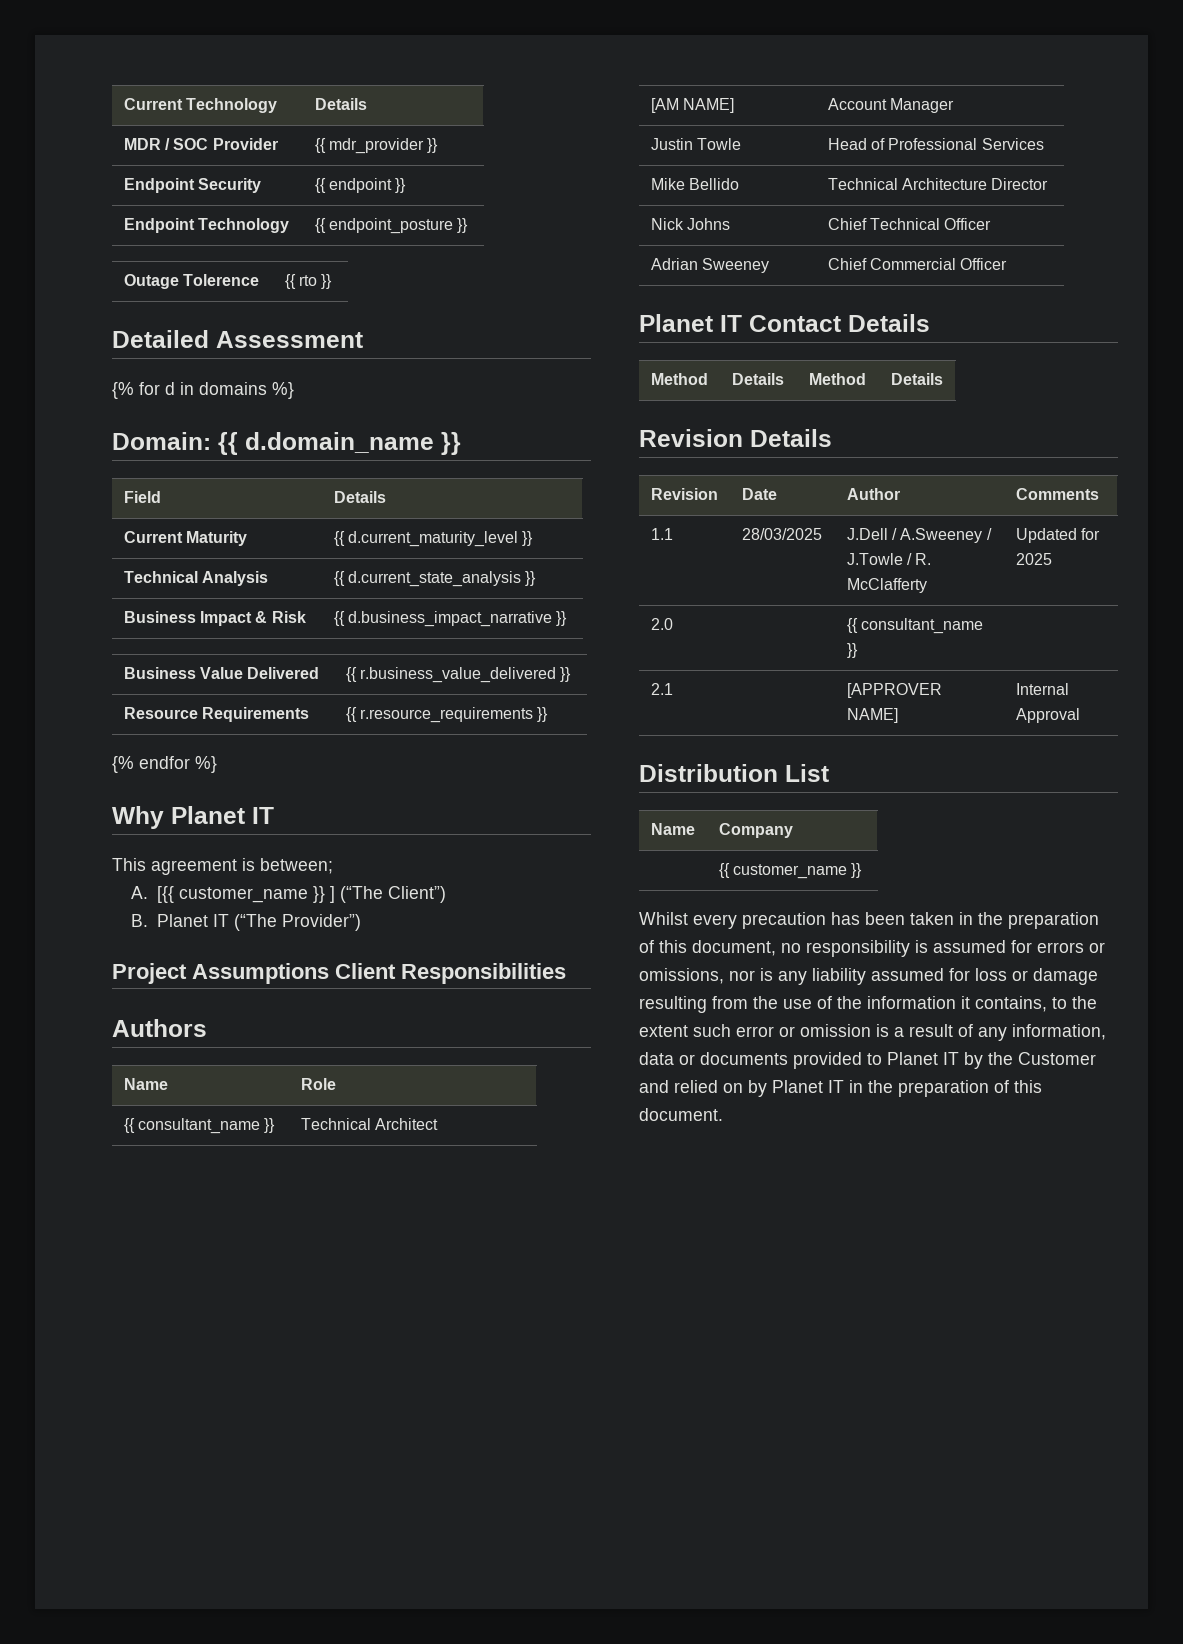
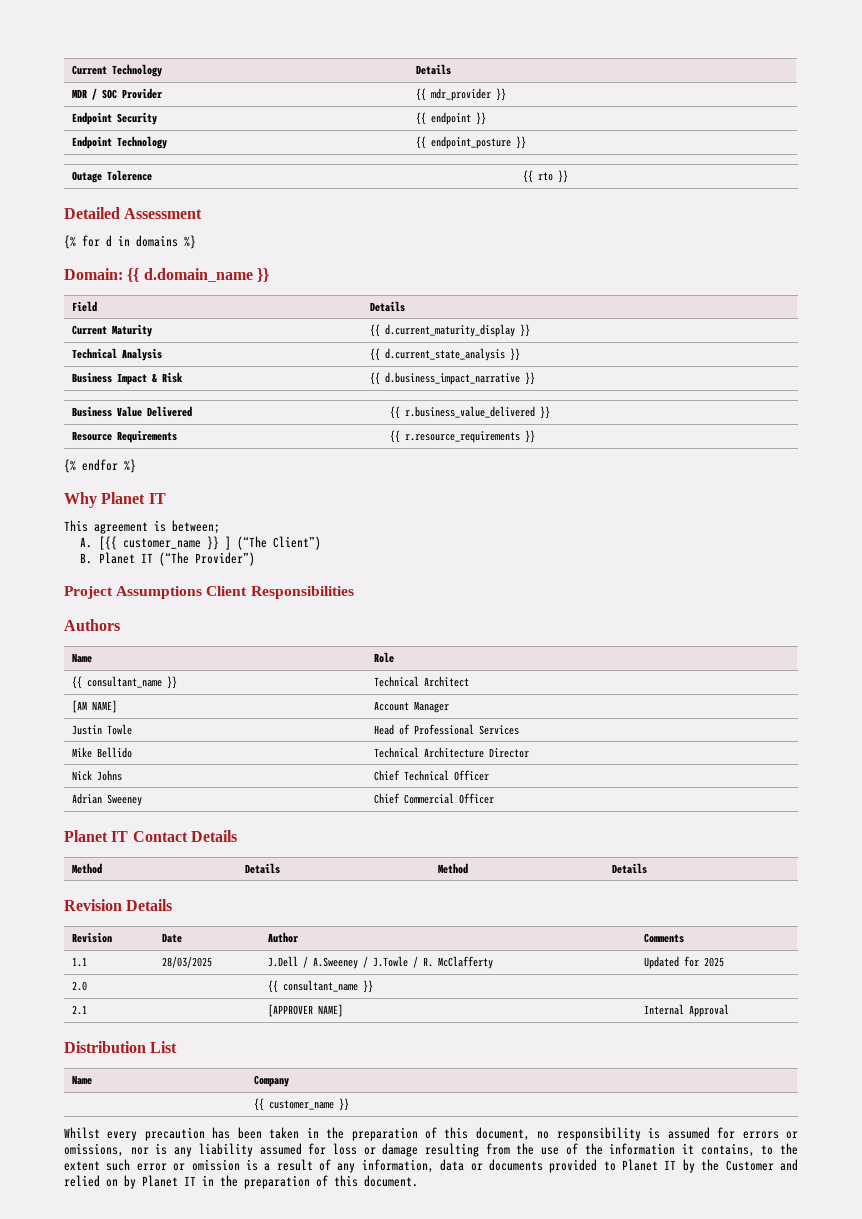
[348,531,519,547] d.current_maturity_level -> [384,324,515,337] d.current_maturity_display

